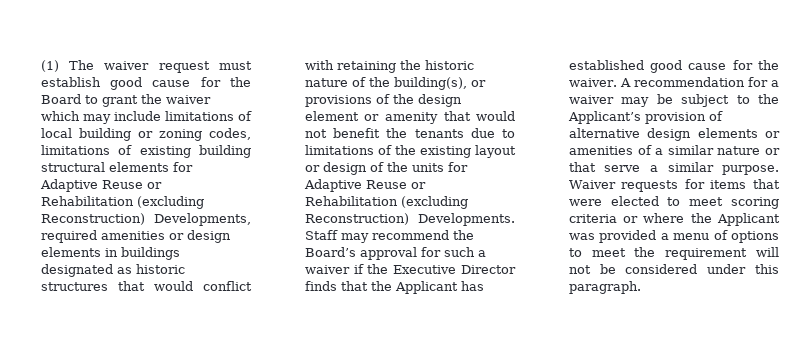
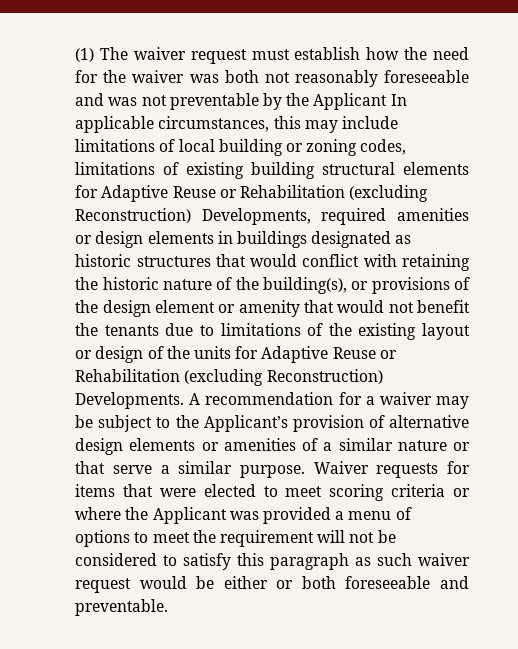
[110,77,251,90] [40,94,211,107] [40,111,80,121] good cause for the Board to grant the waiver which -> [366,47,469,60] [75,70,469,87] [75,93,407,110] [75,116,301,133] how the need for the waiver was both not reasonably foreseeable and was not preventable by the Applicant In applicable circumstances, this
[304,230,474,243] [304,247,486,260] [304,264,516,274] [304,281,484,294] [568,60,779,73] [568,78,617,87] Staff may recommend the Board’s approval for such a waiver if the Executive Director finds that the Applicant has established good cause for the waiver. -> (185, 400) none
[707,264,779,274] [568,281,641,294] under this paragraph. -> [163,553,470,570] [75,576,469,593] [75,599,169,616] to satisfy this paragraph as such waiver request would be either or both foreseeable and preventable.

